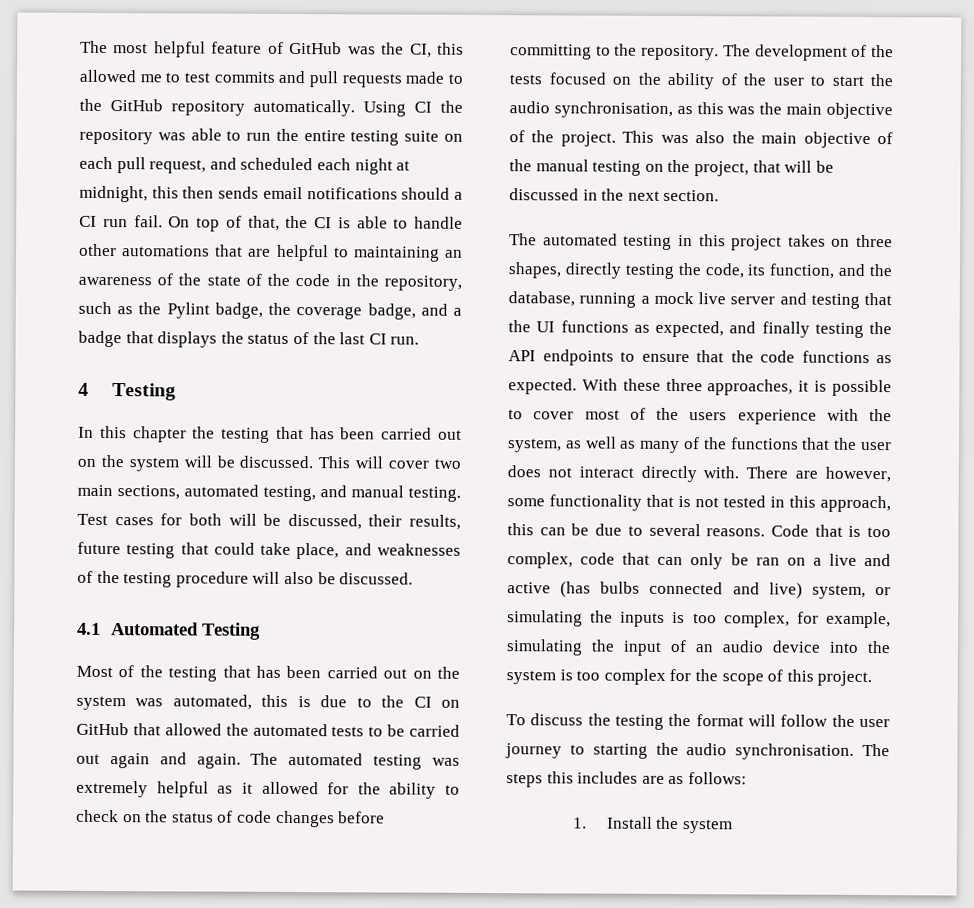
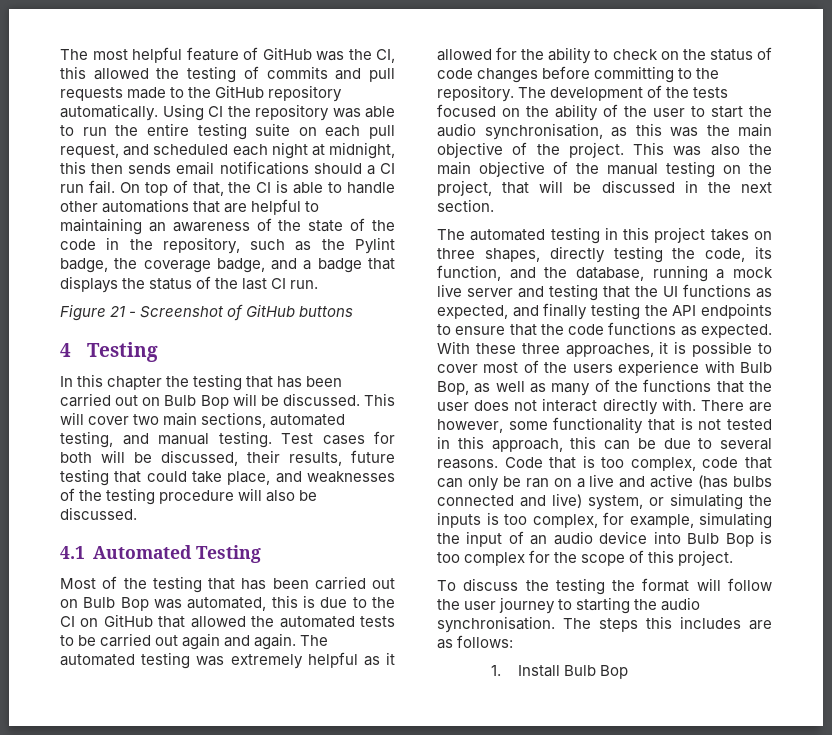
[139,72,210,83] me to test -> [156,66,259,83] the testing of
(420, 340) none -> [60,304,354,321] // Figure 21 - Screenshot of GitHub buttons
[100,454,179,472] the system -> [164,395,229,409] Bulb Bop
[436,666,460,679] [76,695,126,711] the system -> [83,597,149,611] Bulb Bop
[869,409,892,422] [508,438,562,453] the system, -> [740,362,772,373] [437,381,469,395] Bulb Bop,
[867,640,891,654] [506,670,556,685] the system -> [687,533,754,547] Bulb Bop
[656,816,733,834] the system -> [564,665,629,679] Bulb Bop

